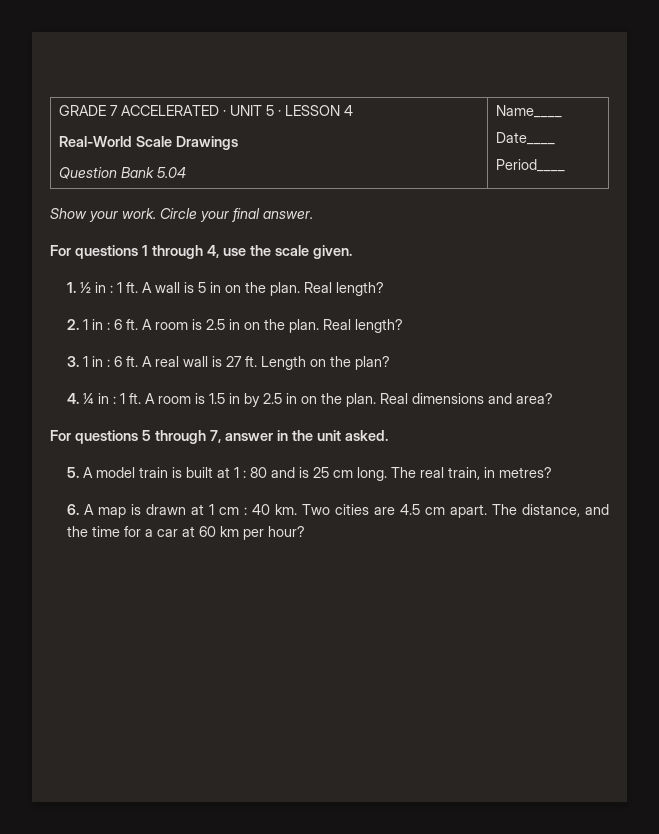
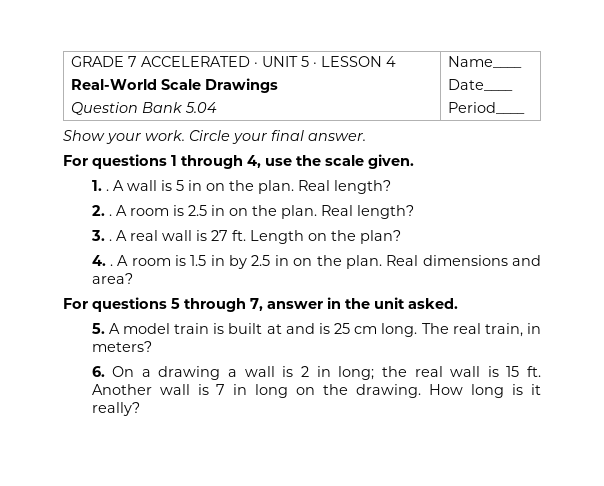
[80,282,139,293] ½ in : 1 ft. -> [105,189,109,191] .
[83,319,139,330] 1 in : 6 ft. -> [108,214,112,216] .
[83,356,139,367] 1 in : 6 ft. -> [108,239,112,241] .
[83,393,142,404] ¼ in : 1 ft. -> [109,264,113,266] .
[234,467,268,478] 1 : 80 -> (282, 329) none
[499,467,553,478] metres? -> [91,341,152,352] meters?
[84,504,609,518] [67,526,306,540] A map is drawn at 1 cm : 40 km. Two cities are 4.5 cm apart. The distance, and the time for a car at 60 km per hour? -> [112,366,541,380] [91,384,541,398] [91,402,140,416] On a drawing a wall is 2 in long; the real wall is 15 ft. Another wall is 7 in long on the drawing. How long is it really?

